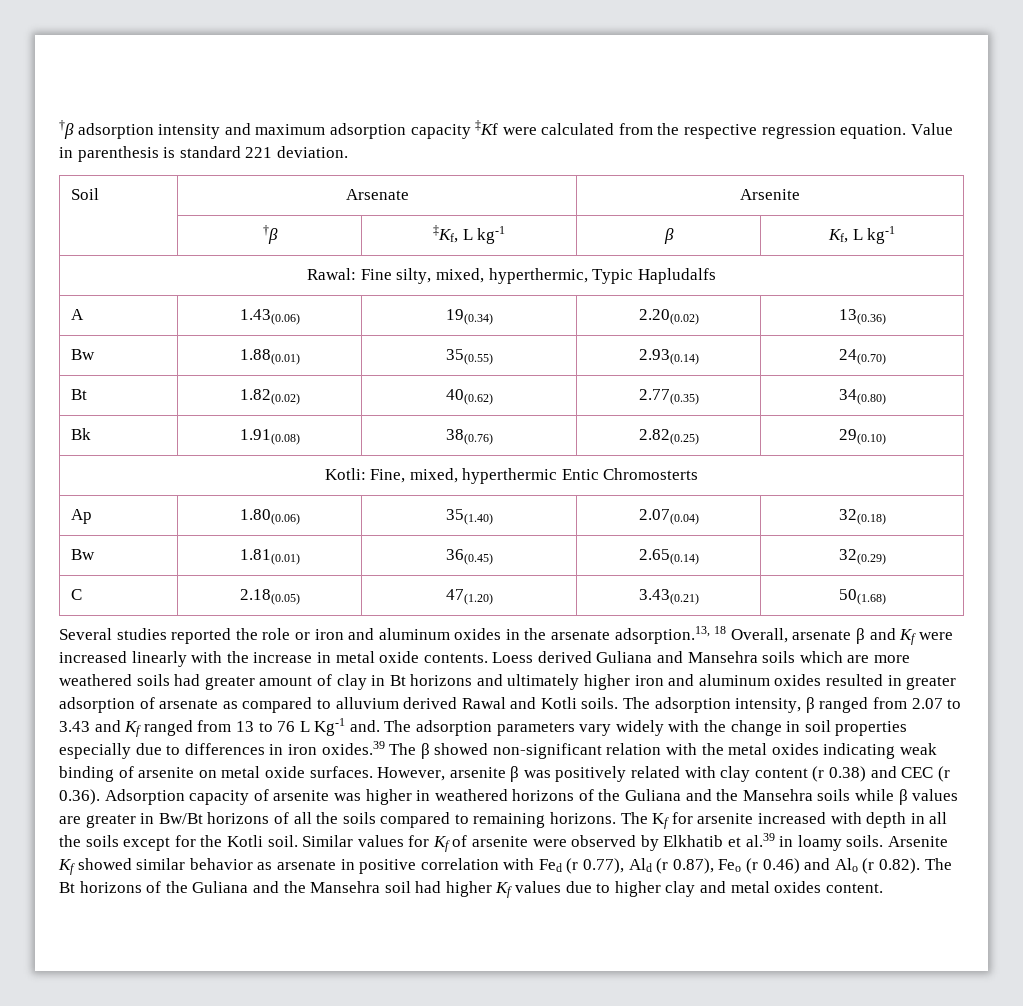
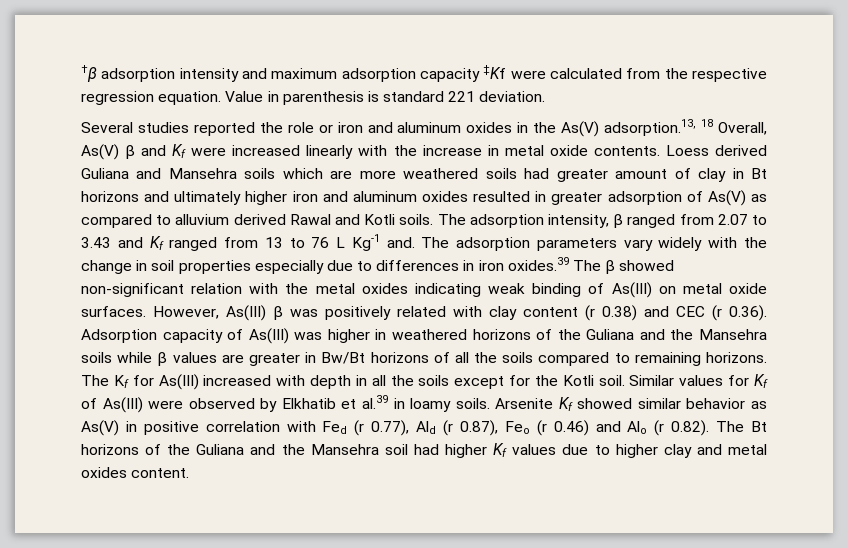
[71,188,100,200] [345,189,409,200] [740,189,800,200] [262,225,278,244] [432,225,506,244] [663,228,674,244] [827,226,896,244] [307,268,716,284] [71,309,85,320] [239,309,300,325] [445,309,493,325] [638,309,699,325] [838,309,886,325] [71,349,96,360] [239,349,300,365] [445,349,493,365] [638,349,699,365] [838,349,886,365] [71,389,88,400] [239,389,300,405] [445,389,493,405] [638,389,699,405] [838,389,886,405] [71,428,92,440] [239,429,300,445] [445,429,493,445] [638,429,699,445] [838,429,886,445] [324,468,699,484] [71,509,93,524] [239,509,300,525] [445,509,493,525] [638,509,699,525] [838,509,886,525] [71,549,96,560] [239,549,300,565] [445,549,493,565] [638,549,699,565] [838,549,886,565] [71,589,83,600] [239,589,300,605] [445,589,493,605] [638,589,699,605] [838,589,886,605] // Soil | Arsenate | Arsenite // | †β | ‡Kf, L kg-1 | β | Kf, L kg-1 // Rawal: Fine silty, mixed, hyperthermic, Typic Hapludalfs // A | 1.43(0.06) | 19(0.34) | 2.20(0.02) | 13(0.36) // Bw | 1.88(0.01) | 35(0.55) | 2.93(0.14) | 24(0.70) // Bt | 1.82(0.02) | 40(0.62) | 2.77(0.35) | 34(0.80) // Bk | 1.91(0.08) | 38(0.76) | 2.82(0.25) | 29(0.10) // Kotli: Fine, mixed, hyperthermic Entic Chromosterts // Ap | 1.80(0.06) | 35(1.40) | 2.07(0.04) | 32(0.18) // Bw | 1.81(0.01) | 36(0.45) | 2.65(0.14) | 32(0.29) // C | 2.18(0.05) | 47(1.20) | 3.43(0.21) | 50(1.68) -> (546, 96) none
[551,630,611,640] arsenate -> [561,121,600,137] As(V)
[792,630,852,640] arsenate -> [81,144,119,160] As(V)
[159,699,219,709] arsenate -> [707,190,746,206] As(V)
[138,767,195,778] arsenite -> [611,282,652,298] As(III)
[449,767,506,778] arsenite -> [226,305,266,321] As(III)
[273,790,330,801] arsenite -> [248,328,289,344] As(III)
[697,813,754,824] arsenite -> [158,374,199,390] As(III)
[472,836,529,847] arsenite -> [102,397,143,413] As(III)
[276,860,336,870] arsenate -> [81,420,119,436] As(V)

